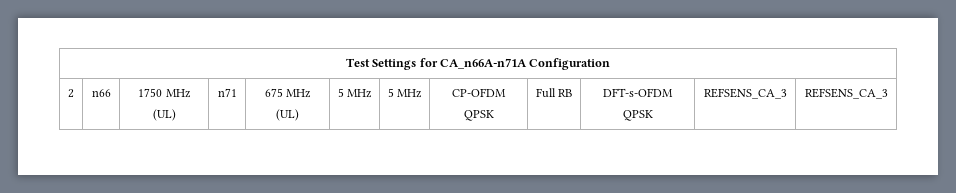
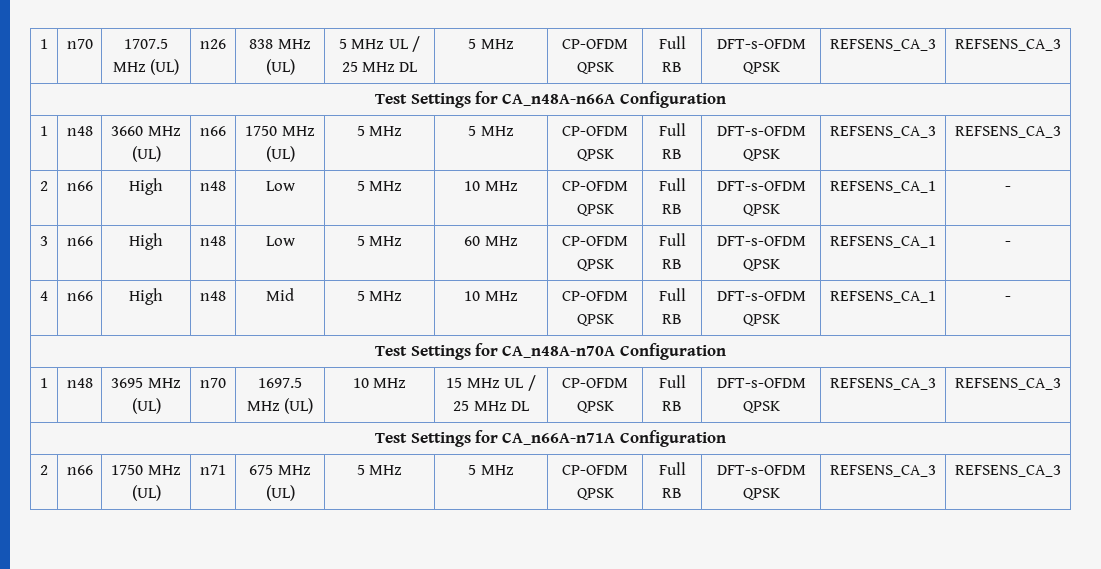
(345, 62) none -> [40,39,48,49] [66,39,93,49] [124,39,168,49] [112,59,180,75] [200,39,226,49] [249,39,311,49] [265,59,295,75] [338,36,421,52] [341,62,419,72] [468,39,514,49] [562,39,628,49] [576,62,614,74] [658,36,686,49] [662,62,682,72] [716,39,806,49] [742,62,780,74] [830,39,936,51] [955,39,1061,51] [375,91,726,108] [40,126,48,136] [66,126,93,136] [111,126,181,136] [131,146,161,162] [200,126,226,136] [245,126,315,136] [265,146,295,162] [356,126,403,136] [468,126,514,136] [562,126,628,136] [576,149,614,161] [658,123,686,136] [662,149,682,159] [716,126,806,136] [742,149,780,161] [830,126,936,138] [955,126,1061,138] [40,181,48,191] [66,181,93,191] [129,178,163,195] [200,181,226,191] [265,181,295,191] [356,181,403,191] [464,181,518,191] [562,181,628,191] [576,204,614,216] [658,178,686,191] [662,204,682,214] [716,181,806,191] [742,204,780,216] [830,181,936,193] [1005,186,1011,191] [40,236,48,246] [66,236,93,246] [129,233,163,250] [200,236,226,246] [265,236,295,246] [356,236,403,246] [464,236,518,246] [562,236,628,246] [576,259,614,271] [658,233,686,246] [662,259,682,269] [716,236,806,246] [742,259,780,271] [830,236,936,248] [1005,241,1011,246] [40,291,48,301] [66,291,93,301] [129,288,163,305] [200,291,226,301] [266,288,294,301] [356,291,403,301] [464,291,518,301] [562,291,628,301] [576,314,614,326] [658,288,686,301] [662,314,682,324] [716,291,806,301] [742,314,780,326] [830,291,936,303] [1005,296,1011,301] [375,343,726,360] [40,378,48,388] [66,378,93,388] [111,378,181,388] [131,398,161,414] [200,378,226,388] [258,378,302,388] [246,398,314,414] [352,378,407,388] [446,375,536,391] [453,401,530,411] [562,378,628,388] [576,401,614,413] [658,375,686,388] [662,401,682,411] [716,378,806,388] [742,401,780,413] [830,378,936,390] [955,378,1061,390] 1 | n70 | 1707.5 MHz (UL) | n26 | 838 MHz (UL) | 5 MHz UL / 25 MHz DL | 5 MHz | CP-OFDM QPSK | Full RB | DFT-s-OFDM QPSK | REFSENS_CA_3 | REFSENS_CA_3 // Test Settings for CA_n48A-n66A Configuration // 1 | n48 | 3660 MHz (UL) | n66 | 1750 MHz (UL) | 5 MHz | 5 MHz | CP-OFDM QPSK | Full RB | DFT-s-OFDM QPSK | REFSENS_CA_3 | REFSENS_CA_3 // 2 | n66 | High | n48 | Low | 5 MHz | 10 MHz | CP-OFDM QPSK | Full RB | DFT-s-OFDM QPSK | REFSENS_CA_1 | - // 3 | n66 | High | n48 | Low | 5 MHz | 60 MHz | CP-OFDM QPSK | Full RB | DFT-s-OFDM QPSK | REFSENS_CA_1 | - // 4 | n66 | High | n48 | Mid | 5 MHz | 10 MHz | CP-OFDM QPSK | Full RB | DFT-s-OFDM QPSK | REFSENS_CA_1 | - // Test Settings for CA_n48A-n70A Configuration // 1 | n48 | 3695 MHz (UL) | n70 | 1697.5 MHz (UL) | 10 MHz | 15 MHz UL / 25 MHz DL | CP-OFDM QPSK | Full RB | DFT-s-OFDM QPSK | REFSENS_CA_3 | REFSENS_CA_3 //

